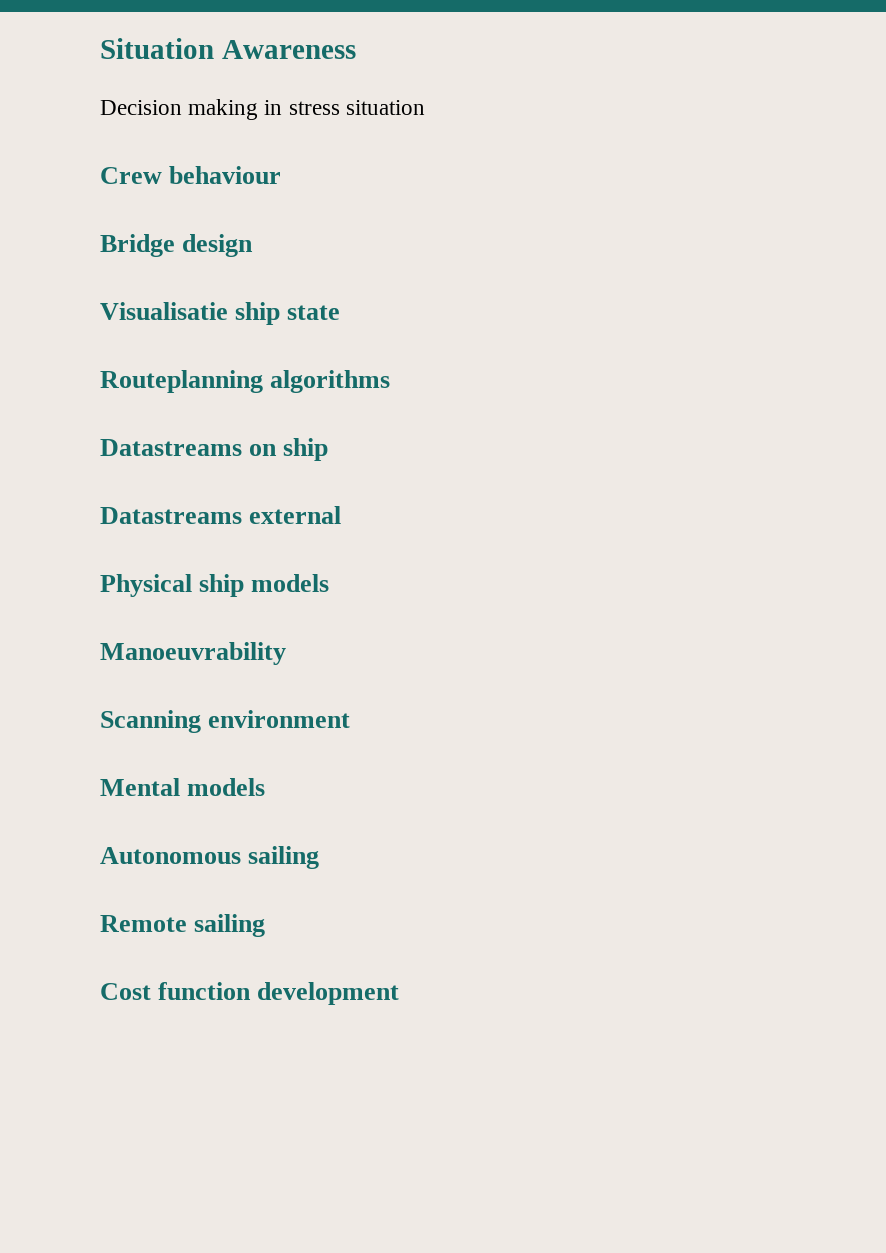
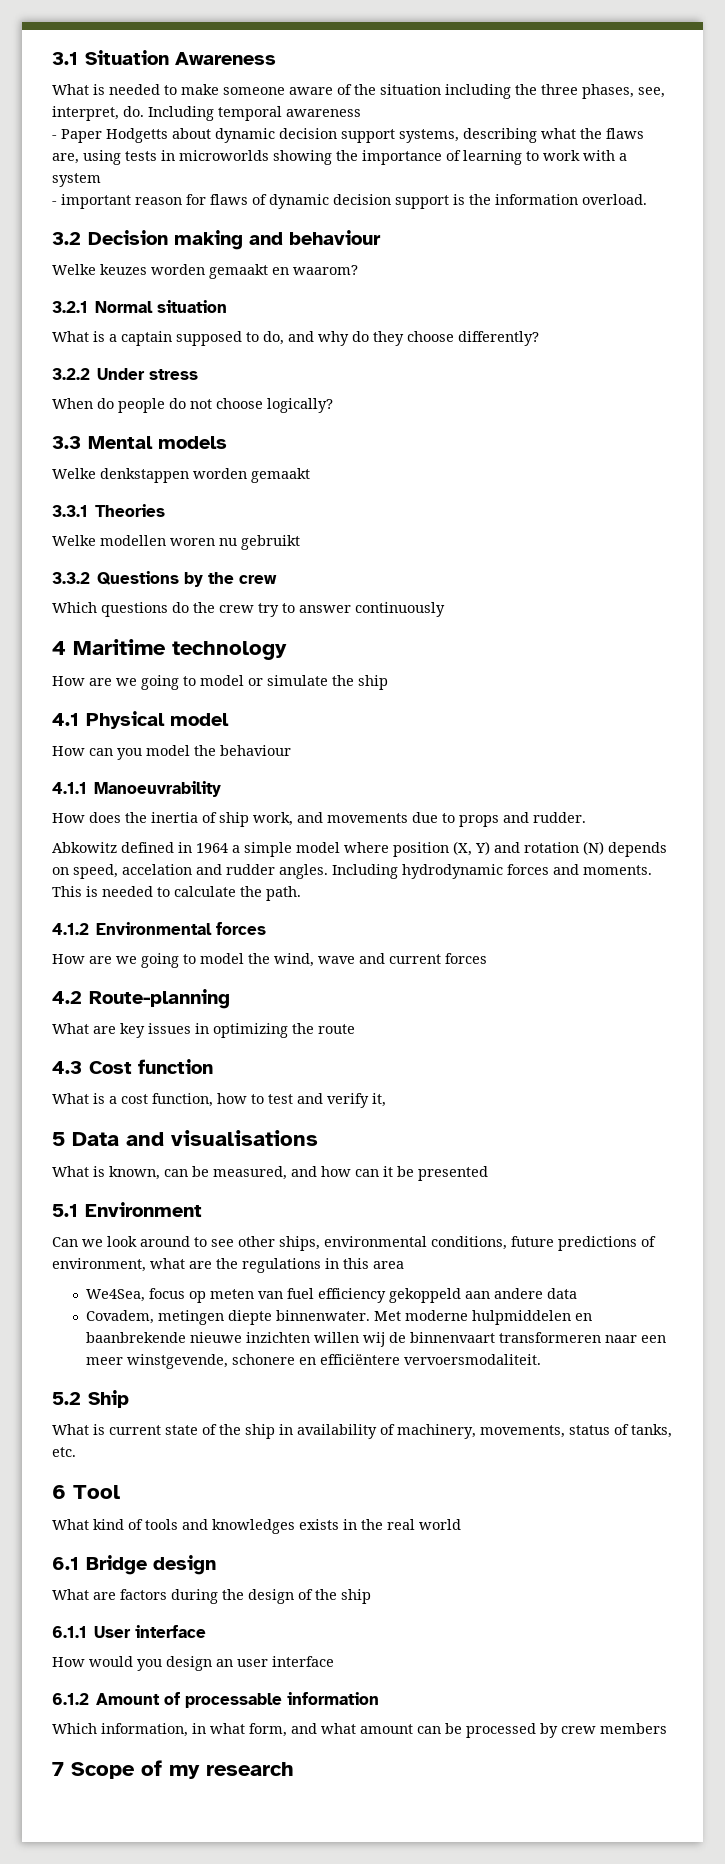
(100, 48) none -> [52,52,78,65] 3.1
[100,99,425,120] [100,166,282,184] [100,234,254,257] [100,302,341,325] [100,370,391,393] [100,438,329,461] [100,506,342,524] [100,574,330,597] [100,642,286,665] [100,710,351,733] [100,778,266,796] [100,846,320,869] [100,914,266,937] [100,982,400,1005] Decision making in stress situation // Crew behaviour // Bridge design // Visualisatie ship state // Routeplanning algorithms // Datastreams on ship // Datastreams external // Physical ship models // Manoeuvrability // Scanning environment // Mental models // Autonomous sailing // Remote sailing // Cost function development -> [52,84,665,99] [52,106,361,121] [52,128,644,143] [52,150,627,165] [52,173,101,187] [52,194,647,209] [52,230,382,250] [52,264,358,279] [52,300,228,313] [52,331,539,346] [52,368,199,380] [52,398,333,413] [52,436,228,449] [52,468,310,483] [52,504,166,517] [52,535,300,550] [52,571,278,587] [52,602,445,617] [52,639,288,660] [52,675,388,690] [52,711,230,729] [52,745,291,760] [52,781,222,797] [52,812,586,827] [52,841,667,857] [52,864,652,879] [52,886,301,901] [52,922,267,935] [52,953,487,968] [52,989,231,1009] [52,1023,355,1038] [52,1059,214,1074] [52,1093,386,1108] [52,1130,319,1146] [52,1166,488,1181] [52,1202,203,1217] [52,1236,656,1251] [52,1258,404,1273] [85,1288,577,1303] [85,1310,592,1325] [85,1332,666,1347] [85,1354,541,1369] [52,1390,130,1408] [52,1424,672,1439] [52,1447,76,1457] [52,1485,121,1499] [52,1519,461,1534] [52,1555,217,1575] [52,1589,371,1604] [52,1625,207,1638] [52,1656,334,1671] [52,1692,380,1708] [52,1723,667,1738] [52,1760,295,1779] What is needed to make someone aware of the situation including the three phases, see, interpret, do. Including temporal awareness // - Paper Hodgetts about dynamic decision support systems, describing what the flaws are, using tests in microworlds showing the importance of learning to work with a system // - important reason for flaws of dynamic decision support is the information overload. // 3.2 Decision making and behaviour // Welke keuzes worden gemaakt en waarom? // 3.2.1 Normal situation // What is a captain supposed to do, and why do they choose differently? // 3.2.2 Under stress // When do people do not choose logically? // 3.3 Mental models // Welke denkstappen worden gemaakt // 3.3.1 Theories // Welke modellen woren nu gebruikt // 3.3.2 Questions by the crew // Which questions do the crew try to answer continuously // 4 Maritime technology // How are we going to model or simulate the ship // 4.1 Physical model // How can you model the behaviour // 4.1.1 Manoeuvrability // How does the inertia of ship work, and movements due to props and rudder. // Abkowitz defined in 1964 a simple model where position (X, Y) and rotation (N) depends on speed, accelation and rudder angles. Including hydrodynamic forces and moments. This is needed to calculate the path. // 4.1.2 Environmental forces // How are we going to model the wind, wave and current forces // 4.2 Route-planning // What are key issues in optimizing the route // 4.3 Cost function // What is a cost function, how to test and verify it, // 5 Data and visualisations // What is known, can be measured, and how can it be presented // 5.1 Environment // Can we look around to see other ships, environmental conditions, future predictions of environment, what are the regulations in this area // We4Sea, focus op meten van fuel efficiency gekoppeld aan andere data // Covadem, metingen diepte binnenwater. Met moderne hulpmiddelen en baanbrekende nieuwe inzichten willen wij de binnenvaart transformeren naar een meer winstgevende, schonere en efficiëntere vervoersmodaliteit. // 5.2 Ship // What is current state of the ship in availability of machinery, movements, status of tanks, etc. // 6 Tool // What kind of tools and knowledges exists in the real world // 6.1 Bridge design // What are factors during the design of the ship // 6.1.1 User interface // How would you design an user interface // 6.1.2 Amount of processable information // Which information, in what form, and what amount can be processed by crew members // 7 Scope of my research

